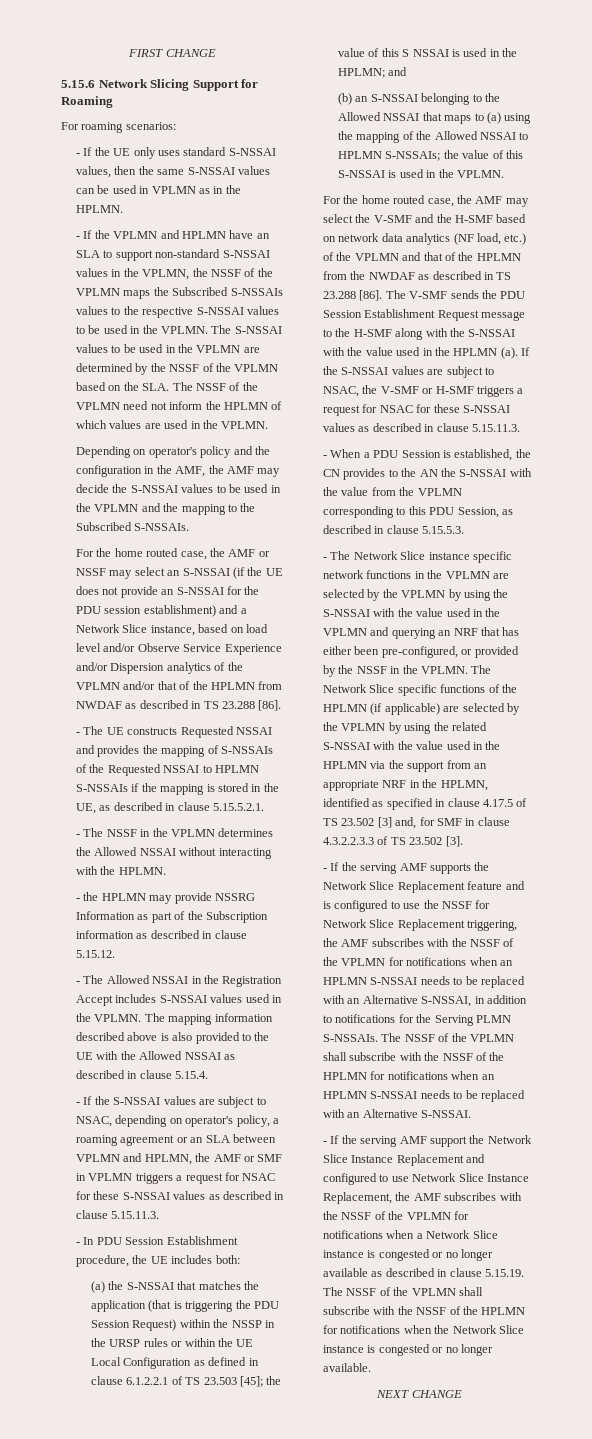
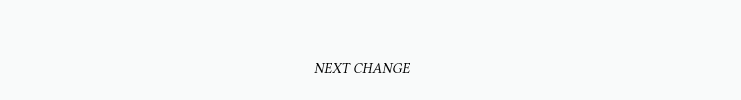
[128,49,216,57] [61,79,259,91] [61,96,113,108] [61,122,176,133] [76,147,276,159] [76,166,270,178] [76,185,241,194] [76,205,124,213] [76,230,270,239] [76,249,270,261] [76,268,273,280] [76,287,283,299] [76,306,279,318] [76,325,282,334] [76,344,260,353] [76,363,279,375] [76,382,258,391] [76,401,283,410] [76,420,269,429] [76,446,270,458] [76,465,281,477] [76,484,281,493] [76,503,256,515] [76,522,190,531] [76,548,270,560] [76,567,283,579] [76,586,260,598] [76,605,247,617] [76,624,268,636] [76,643,282,655] [76,662,243,674] [76,681,283,690] [76,700,282,711] [76,726,272,738] [76,745,273,757] [76,764,259,776] [76,783,279,795] [76,802,264,814] [76,828,274,837] [76,847,272,859] [76,866,166,875] [76,892,255,904] [76,911,268,923] [76,930,247,939] [76,950,116,958] [76,975,283,987] [76,994,282,1006] [76,1013,273,1025] [76,1032,270,1044] [76,1051,235,1060] [76,1070,209,1079] [76,1096,266,1108] [76,1115,279,1127] [76,1134,276,1146] [76,1153,283,1165] [76,1172,276,1184] [76,1191,285,1200] [76,1210,160,1219] [76,1236,238,1245] [76,1255,240,1267] [91,1281,259,1293] [91,1300,279,1312] [91,1319,275,1331] [91,1338,254,1347] [91,1357,259,1369] [91,1376,282,1387] [338,48,518,57] [338,67,408,78] [338,93,500,105] [338,112,532,124] [338,131,529,143] [338,150,523,161] [338,169,504,178] [323,195,529,207] [323,214,527,223] [323,233,527,245] [323,252,521,261] [323,271,512,280] [323,290,526,301] [323,309,526,321] [323,328,516,340] [323,347,531,359] [323,366,494,378] [323,385,524,397] [323,404,510,416] [323,423,520,432] [323,449,531,461] [323,468,532,480] [323,487,462,496] [323,506,513,518] [323,525,465,534] [323,551,512,563] [323,570,509,579] [323,589,509,601] [323,608,501,617] [323,627,520,639] [323,646,519,658] [323,665,492,677] [323,684,517,696] [323,703,520,715] [323,722,487,734] [323,741,501,750] [323,760,487,772] [323,779,488,791] [323,798,528,810] [323,817,510,829] [323,836,463,847] [323,862,490,874] [323,881,525,893] [323,900,491,912] [323,919,518,931] [323,938,515,947] [323,957,513,966] [323,976,525,988] [323,995,527,1007] [323,1014,511,1026] [323,1033,514,1042] [323,1052,505,1061] [323,1071,495,1080] [323,1090,525,1102] [323,1109,472,1118] [323,1135,532,1147] [323,1154,486,1166] [323,1173,529,1185] [323,1192,522,1204] [323,1211,469,1220] [323,1230,498,1239] [323,1249,493,1261] [323,1268,524,1277] [323,1287,483,1296] [323,1306,526,1315] [323,1325,524,1334] [323,1344,493,1356] [323,1363,372,1372] FIRST CHANGE // 5.15.6 Network Slicing Support for Roaming // For roaming scenarios: // - If the UE only uses standard S-NSSAI values, then the same S-NSSAI values can be used in VPLMN as in the HPLMN. // - If the VPLMN and HPLMN have an SLA to support non-standard S-NSSAI values in the VPLMN, the NSSF of the VPLMN maps the Subscribed S-NSSAIs values to the respective S-NSSAI values to be used in the VPLMN. The S-NSSAI values to be used in the VPLMN are determined by the NSSF of the VPLMN based on the SLA. The NSSF of the VPLMN need not inform the HPLMN of which values are used in the VPLMN. // Depending on operator's policy and the configuration in the AMF, the AMF may decide the S-NSSAI values to be used in the VPLMN and the mapping to the Subscribed S-NSSAIs. // For the home routed case, the AMF or NSSF may select an S-NSSAI (if the UE does not provide an S-NSSAI for the PDU session establishment) and a Network Slice instance, based on load level and/or Observe Service Experience and/or Dispersion analytics of the VPLMN and/or that of the HPLMN from NWDAF as described in TS 23.288 [86]. // - The UE constructs Requested NSSAI and provides the mapping of S-NSSAIs of the Requested NSSAI to HPLMN S-NSSAIs if the mapping is stored in the UE, as described in clause 5.15.5.2.1. // - The NSSF in the VPLMN determines the Allowed NSSAI without interacting with the HPLMN. // - the HPLMN may provide NSSRG Information as part of the Subscription information as described in clause 5.15.12. // - The Allowed NSSAI in the Registration Accept includes S-NSSAI values used in the VPLMN. The mapping information described above is also provided to the UE with the Allowed NSSAI as described in clause 5.15.4. // - If the S-NSSAI values are subject to NSAC, depending on operator's policy, a roaming agreement or an SLA between VPLMN and HPLMN, the AMF or SMF in VPLMN triggers a request for NSAC for these S-NSSAI values as described in clause 5.15.11.3. // - In PDU Session Establishment procedure, the UE includes both: // (a) the S-NSSAI that matches the application (that is triggering the PDU Session Request) within the NSSP in the URSP rules or within the UE Local Configuration as defined in clause 6.1.2.2.1 of TS 23.503 [45]; the value of this S NSSAI is used in the HPLMN; and // (b) an S-NSSAI belonging to the Allowed NSSAI that maps to (a) using the mapping of the Allowed NSSAI to HPLMN S-NSSAIs; the value of this S-NSSAI is used in the VPLMN. // For the home routed case, the AMF may select the V-SMF and the H-SMF based on network data analytics (NF load, etc.) of the VPLMN and that of the HPLMN from the NWDAF as described in TS 23.288 [86]. The V-SMF sends the PDU Session Establishment Request message to the H-SMF along with the S-NSSAI with the value used in the HPLMN (a). If the S-NSSAI values are subject to NSAC, the V-SMF or H-SMF triggers a request for NSAC for these S-NSSAI values as described in clause 5.15.11.3. // - When a PDU Session is established, the CN provides to the AN the S-NSSAI with the value from the VPLMN corresponding to this PDU Session, as described in clause 5.15.5.3. // - The Network Slice instance specific network functions in the VPLMN are selected by the VPLMN by using the S-NSSAI with the value used in the VPLMN and querying an NRF that has either been pre-configured, or provided by the NSSF in the VPLMN. The Network Slice specific functions of the HPLMN (if applicable) are selected by the VPLMN by using the related S-NSSAI with the value used in the HPLMN via the support from an appropriate NRF in the HPLMN, identified as specified in clause 4.17.5 of TS 23.502 [3] and, for SMF in clause 4.3.2.2.3.3 of TS 23.502 [3]. // - If the serving AMF supports the Network Slice Replacement feature and is configured to use the NSSF for Network Slice Replacement triggering, the AMF subscribes with the NSSF of the VPLMN for notifications when an HPLMN S-NSSAI needs to be replaced with an Alternative S-NSSAI, in addition to notifications for the Serving PLMN S-NSSAIs. The NSSF of the VPLMN shall subscribe with the NSSF of the HPLMN for notifications when an HPLMN S-NSSAI needs to be replaced with an Alternative S-NSSAI. // - If the serving AMF support the Network Slice Instance Replacement and configured to use Network Slice Instance Replacement, the AMF subscribes with the NSSF of the VPLMN for notifications when a Network Slice instance is congested or no longer available as described in clause 5.15.19. The NSSF of the VPLMN shall subscribe with the NSSF of the HPLMN for notifications when the Network Slice instance is congested or no longer available. // -> (313, 68) none

